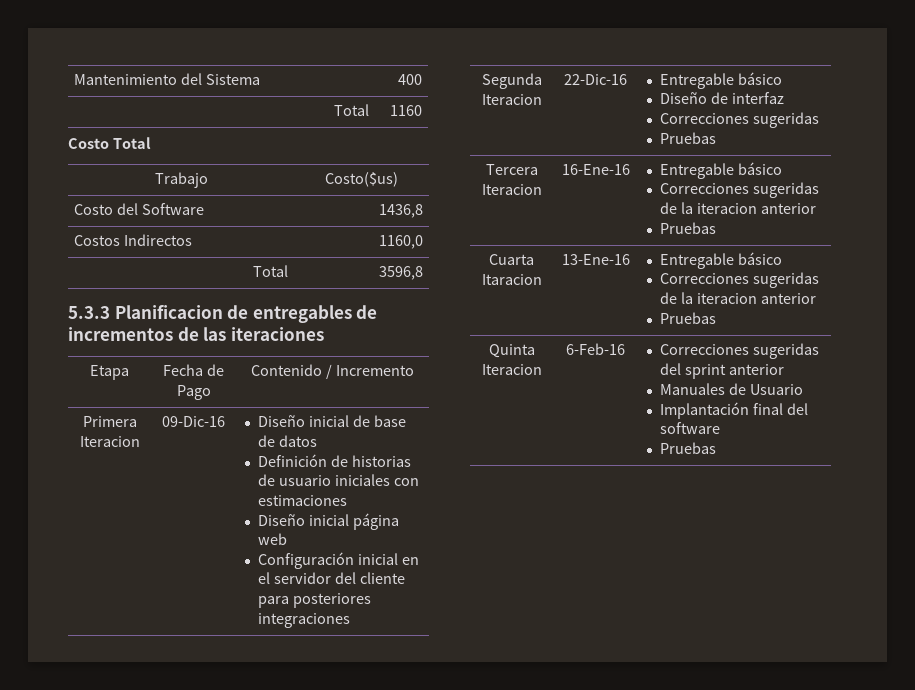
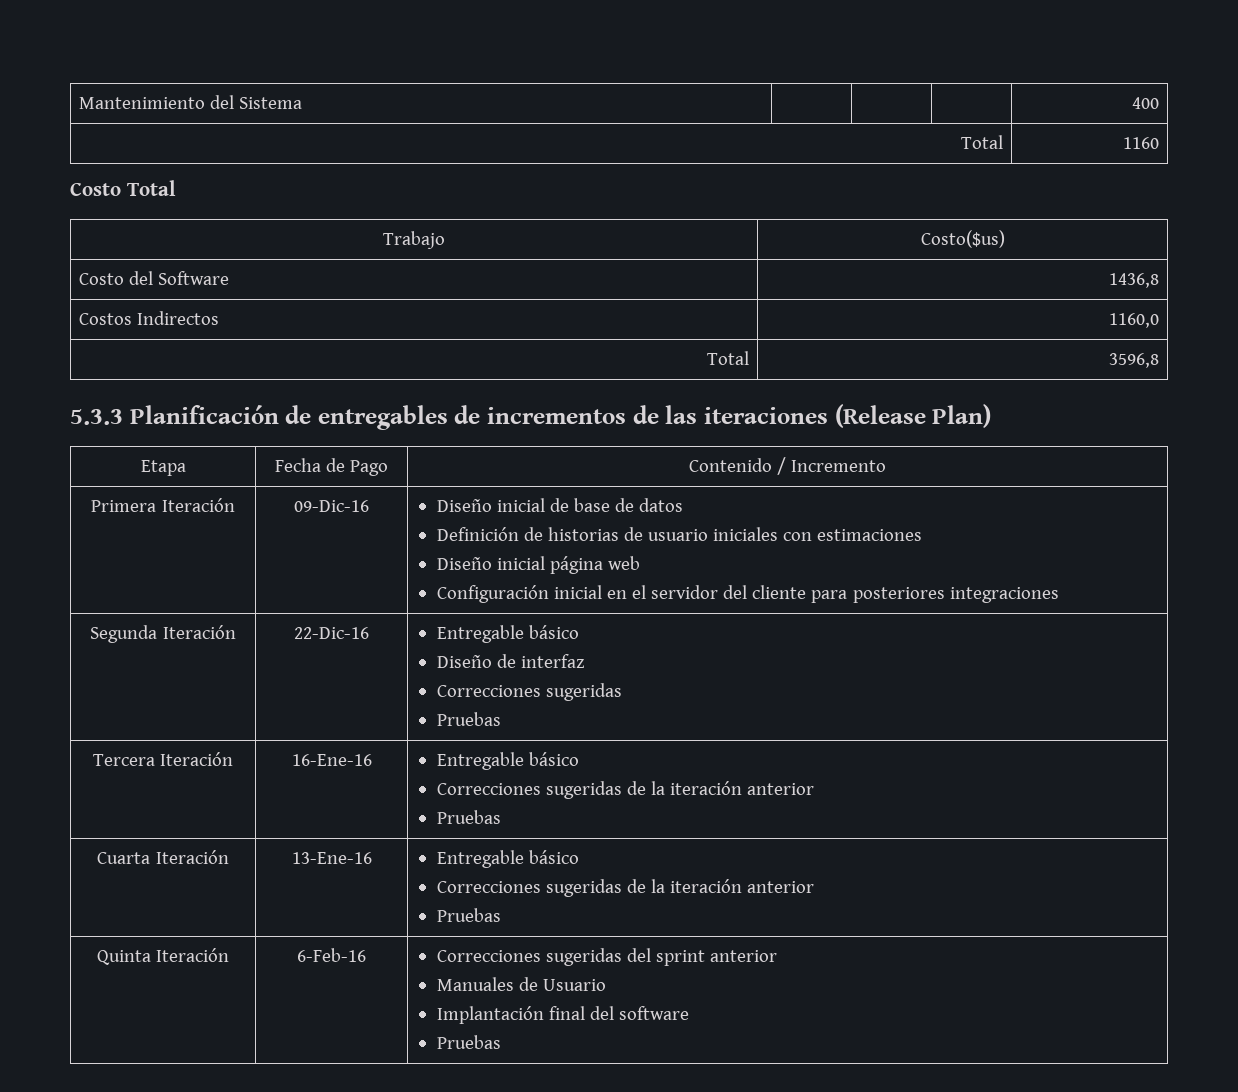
[114,305,223,319] Planificacion -> [129,405,279,424] Planificación
(324, 334) none -> [834,404,992,428] (Release Plan)
[79,436,140,447] Iteracion -> [161,498,235,512] Iteración
[481,94,542,105] Iteracion -> [162,625,236,639] Iteración
[481,184,542,195] Iteracion -> [160,752,234,766] Iteración
[697,203,758,214] iteracion -> [670,781,743,795] iteración
[481,274,542,285] Itaracion -> [155,850,229,864] Iteración
[697,293,758,304] iteracion -> [670,879,743,893] iteración
[481,364,542,375] Iteracion -> [156,948,230,962] Iteración

